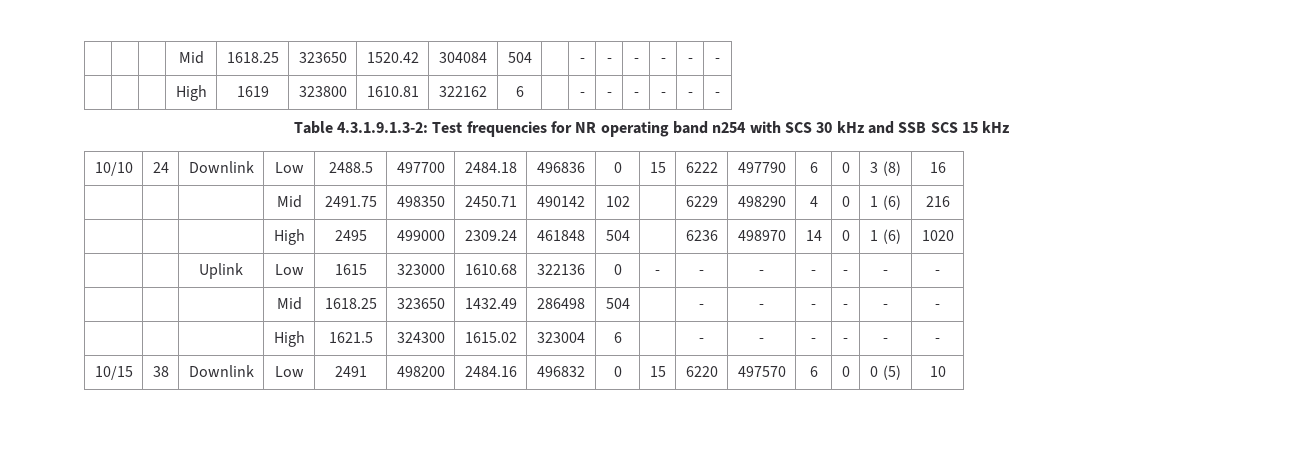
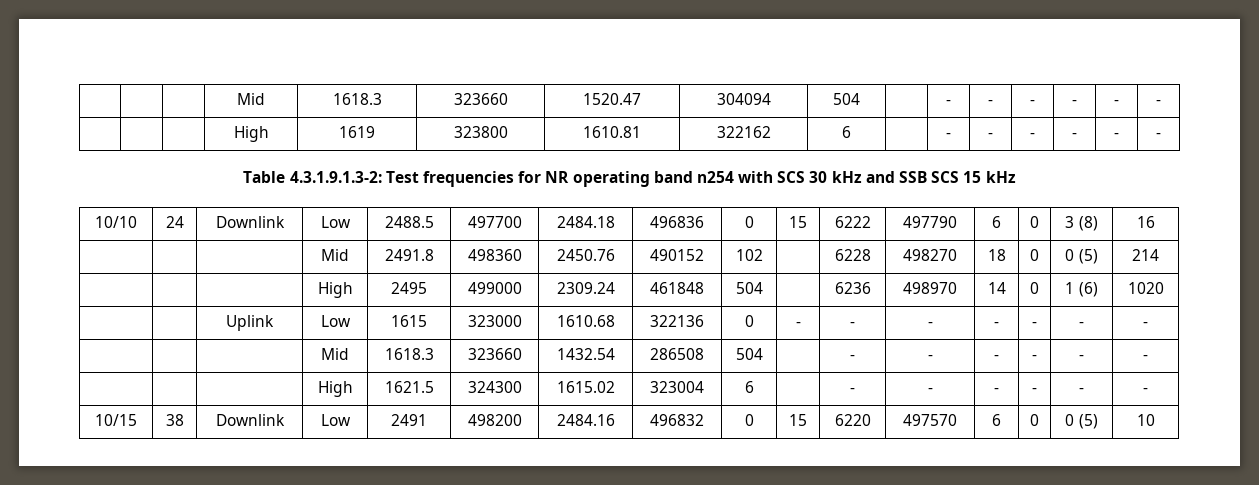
[178,51,204,64] [226,52,279,63] [298,52,347,63] [366,52,419,63] [439,52,487,63] | | | Mid | 1618.25 | 323650 | 1520.42 | 304084 -> [237,93,265,105] [332,93,382,105] [453,93,508,105] [583,93,641,105] [716,93,771,105] | | | Mid | 1618.3 | 323660 | 1520.47 | 304094
[324,196,377,207] [396,196,445,207] [464,196,517,207] [537,196,585,207] [605,196,630,207] [685,196,718,207] [737,196,786,207] [809,196,818,207] [841,196,850,207] [870,195,901,210] [925,196,950,207] 2491.75 | 498350 | 2450.71 | 490142 | 102 | | 6229 | 498290 | 4 | 0 | 1 (6) | 216 -> [384,249,434,261] [467,249,522,261] [556,249,615,261] [650,249,704,261] [735,249,763,261] [834,249,871,261] [903,249,957,261] [987,249,1006,261] [1030,249,1039,261] [1065,249,1098,264] [1132,249,1159,261] 2491.8 | 498360 | 2450.76 | 490152 | 102 | | 6228 | 498270 | 18 | 0 | 0 (5) | 214
[324,298,377,309] [396,298,445,309] [464,298,517,309] [537,298,585,309] 1618.25 | 323650 | 1432.49 | 286498 -> [384,348,434,360] [467,348,522,360] [556,348,615,360] [650,348,704,360] 1618.3 | 323660 | 1432.54 | 286508

